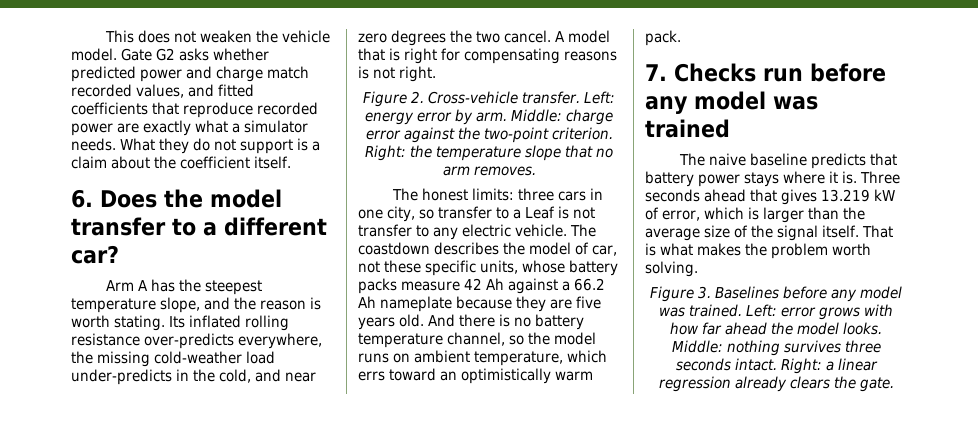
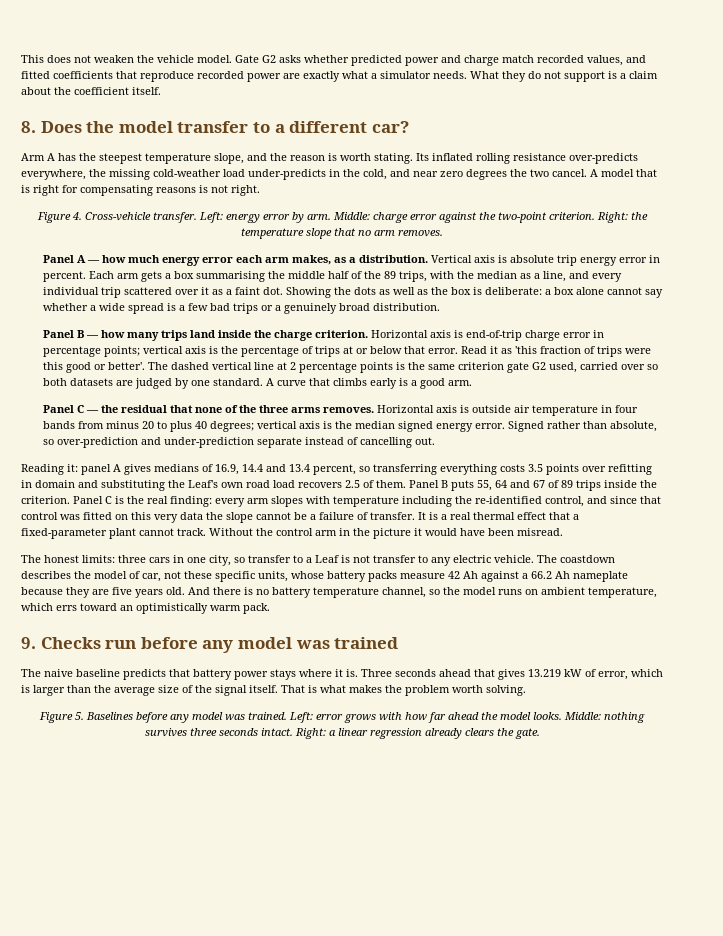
[71,189,93,208] 6. -> [21,121,36,133] 8.
[411,91,425,103] 2. -> [71,212,82,220] 4.
(536, 171) none -> [42,255,660,266] [42,271,622,282] [42,287,663,298] [42,303,440,314] [42,330,604,341] [42,346,651,357] [42,362,658,373] [42,378,472,389] [42,405,638,416] [42,421,657,432] [42,437,435,448] [21,464,652,475] [21,480,657,491] [21,496,661,507] [21,512,579,523] [21,528,563,539] // Panel A — how much energy error each arm makes, as a distribution. Vertical axis is absolute trip energy error in percent. Each arm gets a box summarising the middle half of the 89 trips, with the median as a line, and every individual trip scattered over it as a faint dot. Showing the dots as well as the box is deliberate: a box alone cannot say whether a wide spread is a few bad trips or a genuinely broad distribution. // Panel B — how many trips land inside the charge criterion. Horizontal axis is end-of-trip charge error in percentage points; vertical axis is the percentage of trips at or below that error. Read it as 'this fraction of trips were this good or better'. The dashed vertical line at 2 percentage points is the same criterion gate G2 used, carried over so both datasets are judged by one standard. A curve that climbs early is a good arm. // Panel C — the residual that none of the three arms removes. Horizontal axis is outside air temperature in four bands from minus 20 to plus 40 degrees; vertical axis is the median signed energy error. Signed rather than absolute, so over-prediction and under-prediction separate instead of cancelling out. // Reading it: panel A gives medians of 16.9, 14.4 and 13.4 percent, so transferring everything costs 3.5 points over refitting in domain and substituting the Leaf's own road load recovers 2.5 of them. Panel B puts 55, 64 and 67 of 89 trips inside the criterion. Panel C is the real finding: every arm slopes with temperature including the re-identified control, and since that control was fitted on this very data the slope cannot be a failure of transfer. It is a real thermal effect that a fixed-parameter plant cannot track. Without the control arm in the picture it would have been misread.
[645,64,667,81] 7. -> [21,637,36,649] 9.
[698,286,711,299] 3. -> [75,712,84,720] 5.

